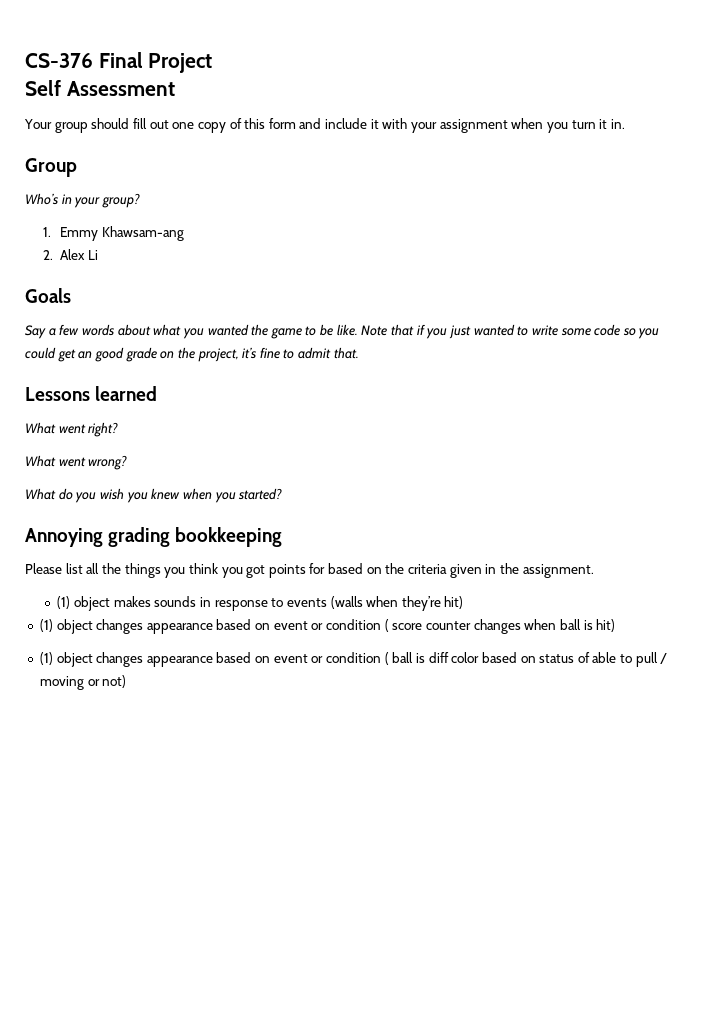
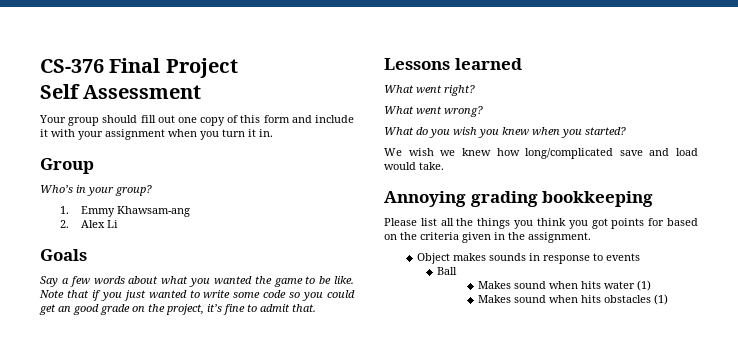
(283, 494) none -> [384,148,698,159] [384,162,444,170] // We wish we knew how long/complicated save and load would take.
[57,596,111,611] (1) object -> [416,253,450,264] Object
[330,596,464,611] [39,619,616,634] [39,652,668,667] [39,675,127,690] (walls when they’re hit) // (1) object changes appearance based on event or condition ( score counter changes when ball is hit) // (1) object changes appearance based on event or condition ( ball is diff color based on status of able to pull / moving or not) -> [436,267,457,275] [477,280,651,291] [477,294,668,305] // Ball // Makes sound when hits water (1) // Makes sound when hits obstacles (1)

